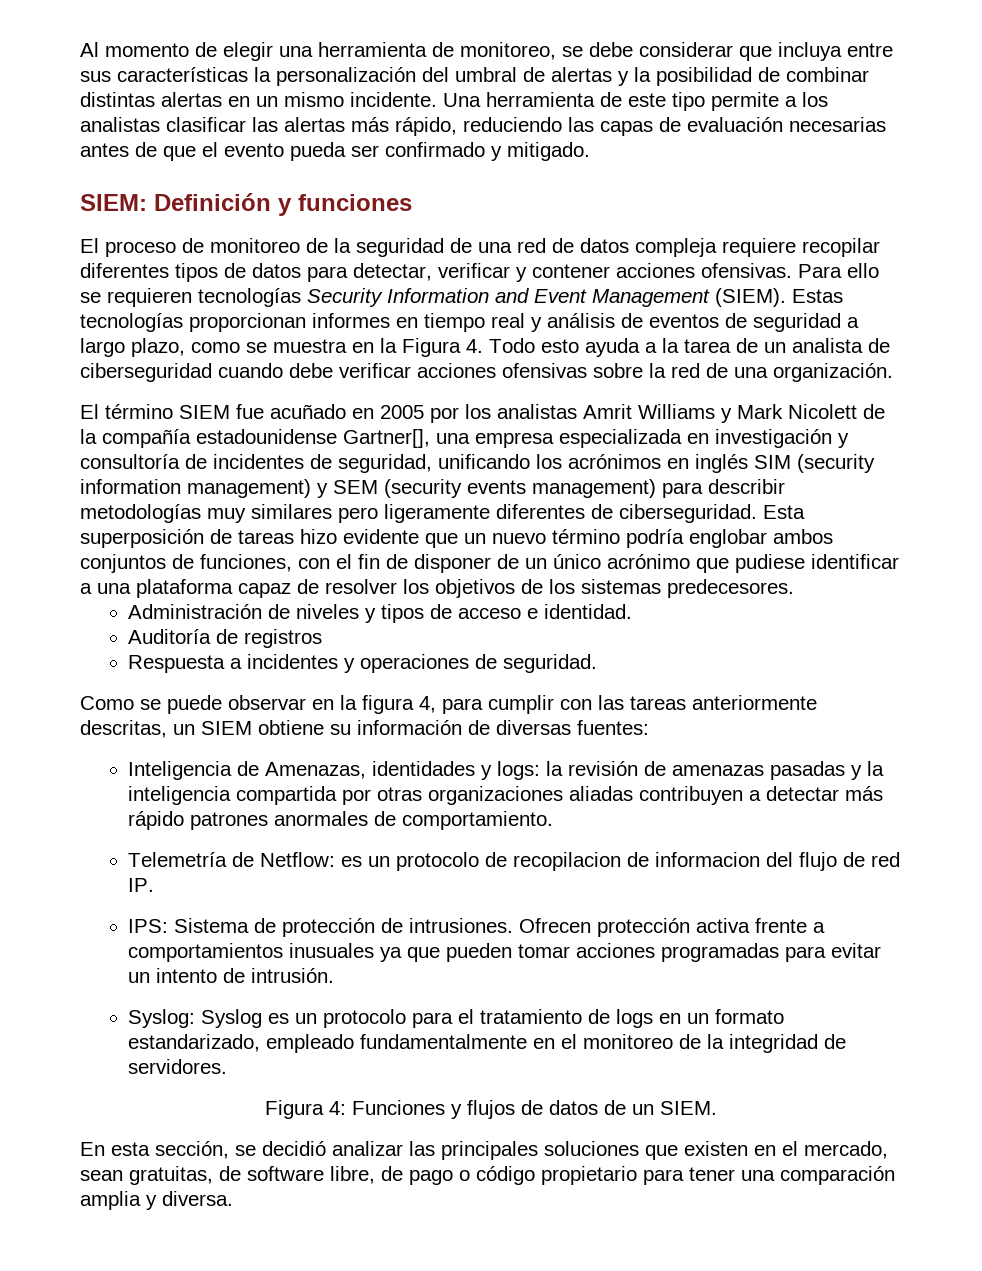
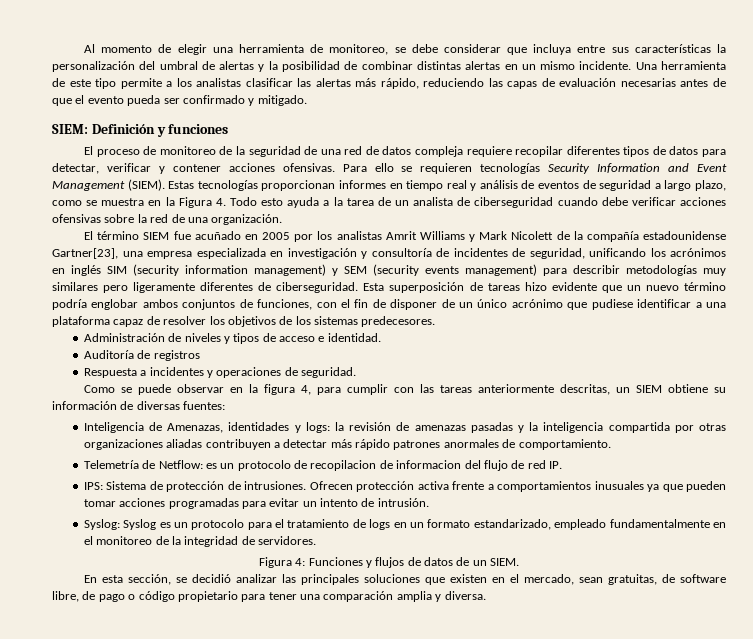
[343,429,430,448] Gartner[], -> [52,248,118,259] Gartner[23],

